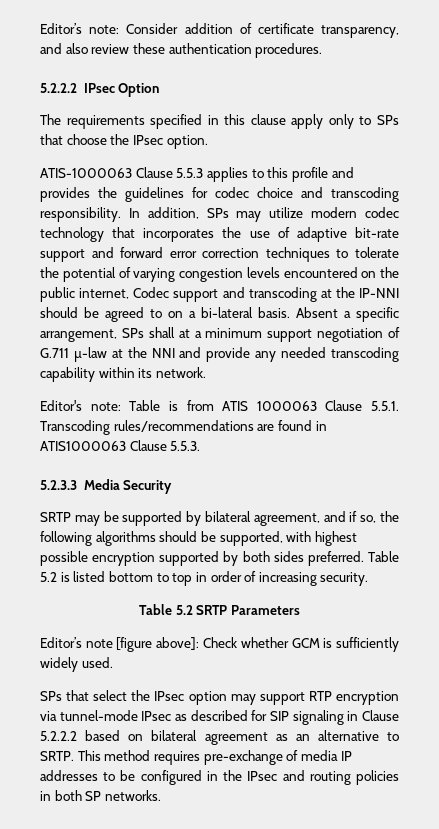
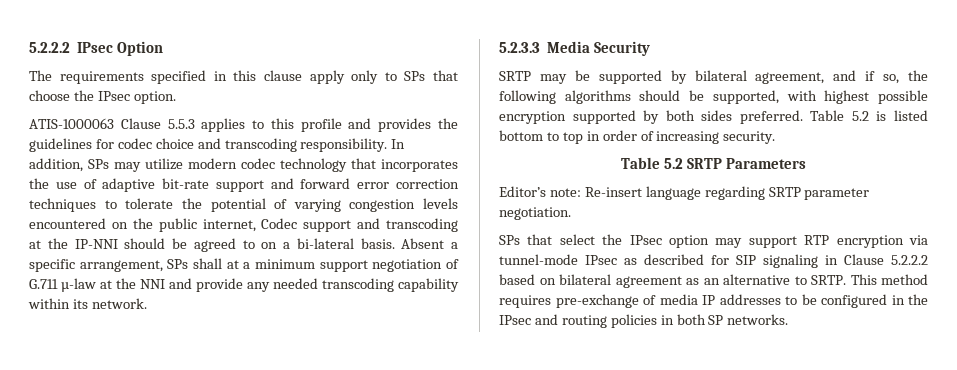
[40,23,400,38] [40,43,323,58] Editor’s note: Consider addition of certificate transparency, and also review these authentication procedures. // -> (29, 47) none
[40,400,399,411] [40,420,327,435] [40,440,201,451] // Editor's note: Table is from ATIS 1000063 Clause 5.5.1. Transcoding rules/recommendations are found in ATIS1000063 Clause 5.5.3. -> (147, 303) none
[85,637,399,652] [40,657,113,672] note [figure above]: Check whether GCM is sufficiently widely used. -> [549,186,870,200] [499,207,571,220] note: Re-insert language regarding SRTP parameter negotiation.

